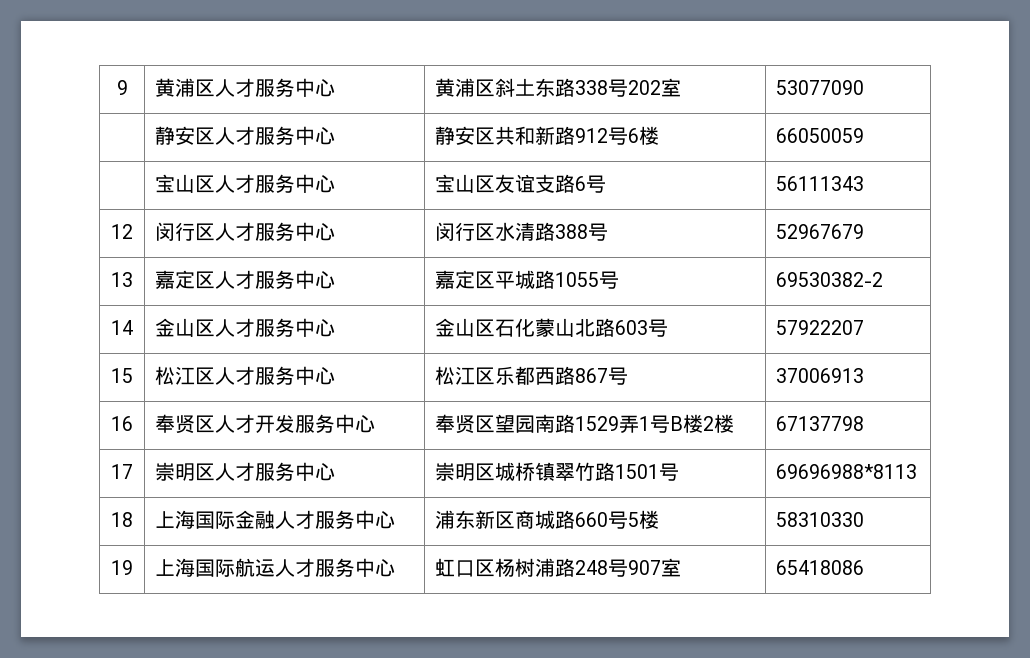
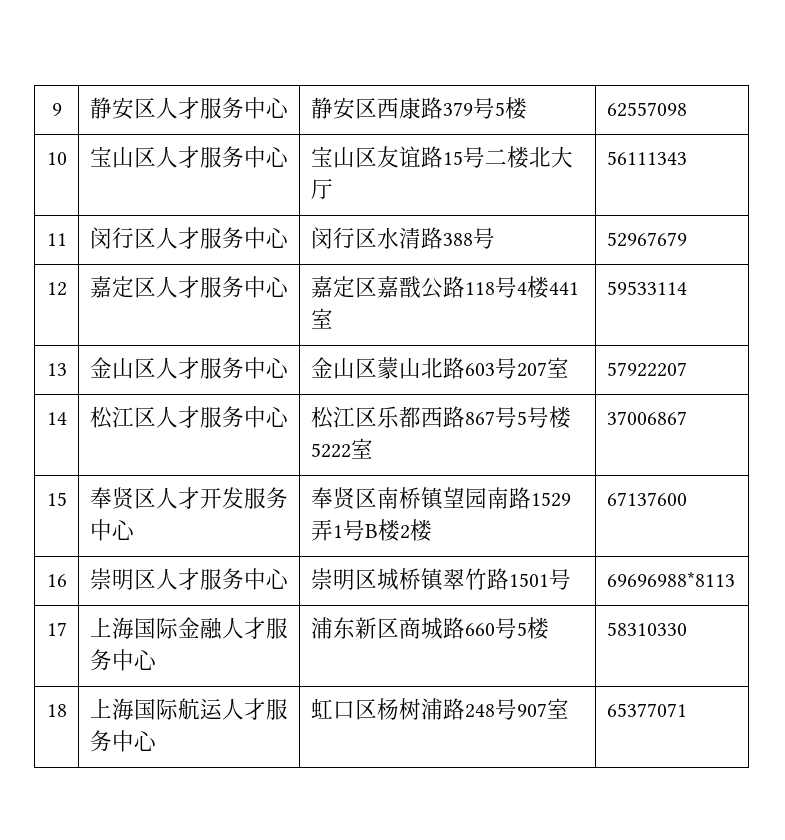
[155,78,336,97] [435,78,682,97] [776,80,865,95] | 黄浦区人才服务中心 | 黄浦区斜土东路338号202室 | 53077090 // -> (62, 109) none
[495,126,660,145] [776,128,865,143] 共和新路912号6楼 | 66050059 // -> [376,97,527,120] [606,102,687,117] [46,152,67,165] 西康路379号5楼 | 62557098 // 10
[535,174,607,193] 支路6号 -> [420,146,573,169] [310,178,333,200] 路15号二楼北大厅
[111,224,133,239] 12 -> [46,233,67,246] 11
[111,272,133,287] 13 -> [46,282,67,296] 12
[495,270,620,289] [776,272,884,287] [111,320,133,335] 平城路1055号 | 69530382-2 // 14 -> [376,276,579,299] [310,308,333,329] [606,281,687,295] [46,363,67,376] 嘉戬公路118号4楼441室 | 59533114 // 13
[495,318,536,337] 石化 -> (377, 368) none
(669, 328) none -> [516,357,569,378] 207室
[111,368,133,383] 15 -> [46,412,67,425] 14
[776,368,865,383] [111,416,133,431] | 37006913 // 16 -> [516,406,571,429] [310,438,373,459] [606,411,687,425] [46,492,67,506] 5号楼5222室 | 37006867 // 15
(496, 424) none -> [376,487,444,510] 南桥镇
[776,416,865,431] [111,464,133,479] 67137798 // 17 -> [606,492,687,506] [46,574,67,587] 67137600 // 16
[111,512,133,527] 18 -> [46,622,67,636] 17
[111,560,133,575] 19 -> [46,704,67,717] 18
[776,560,865,575] 65418086 -> [606,703,687,717] 65377071

